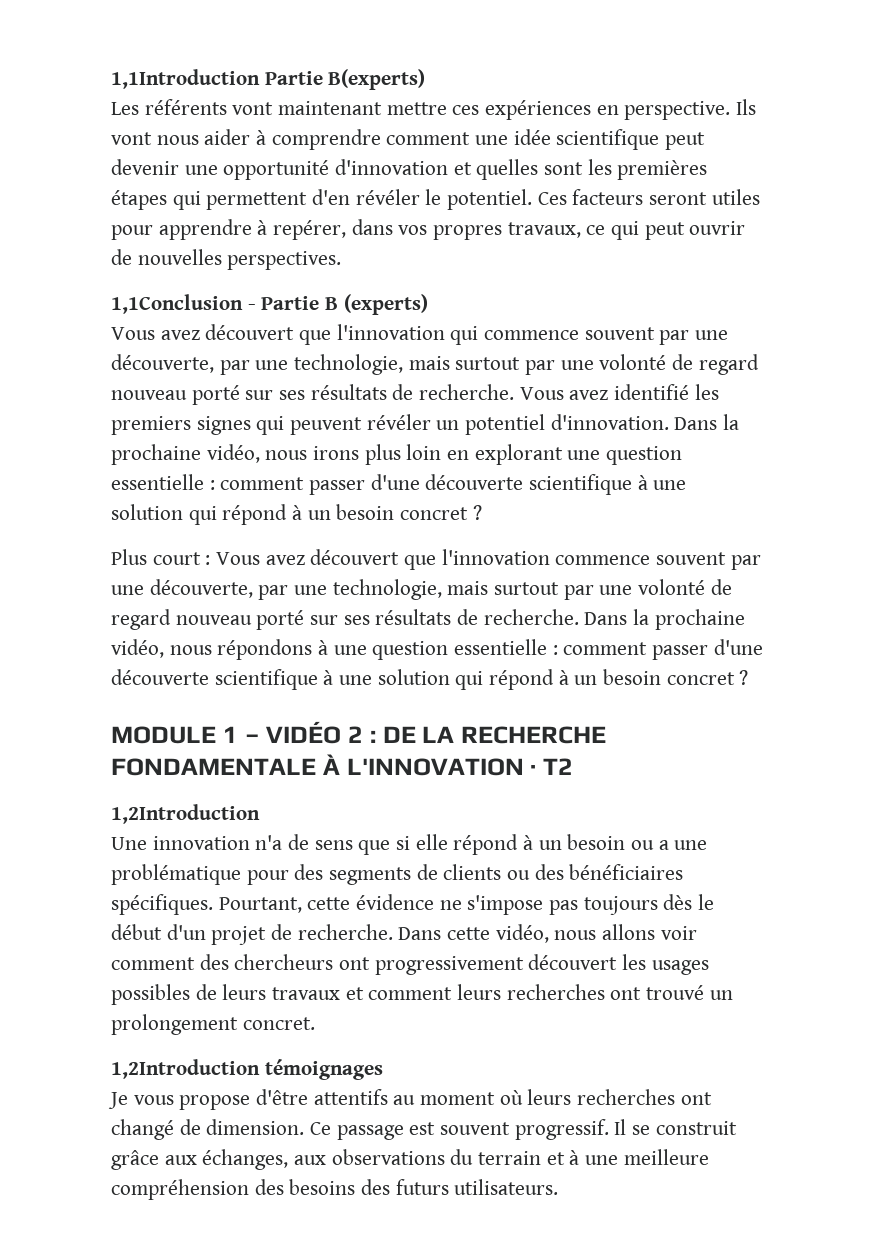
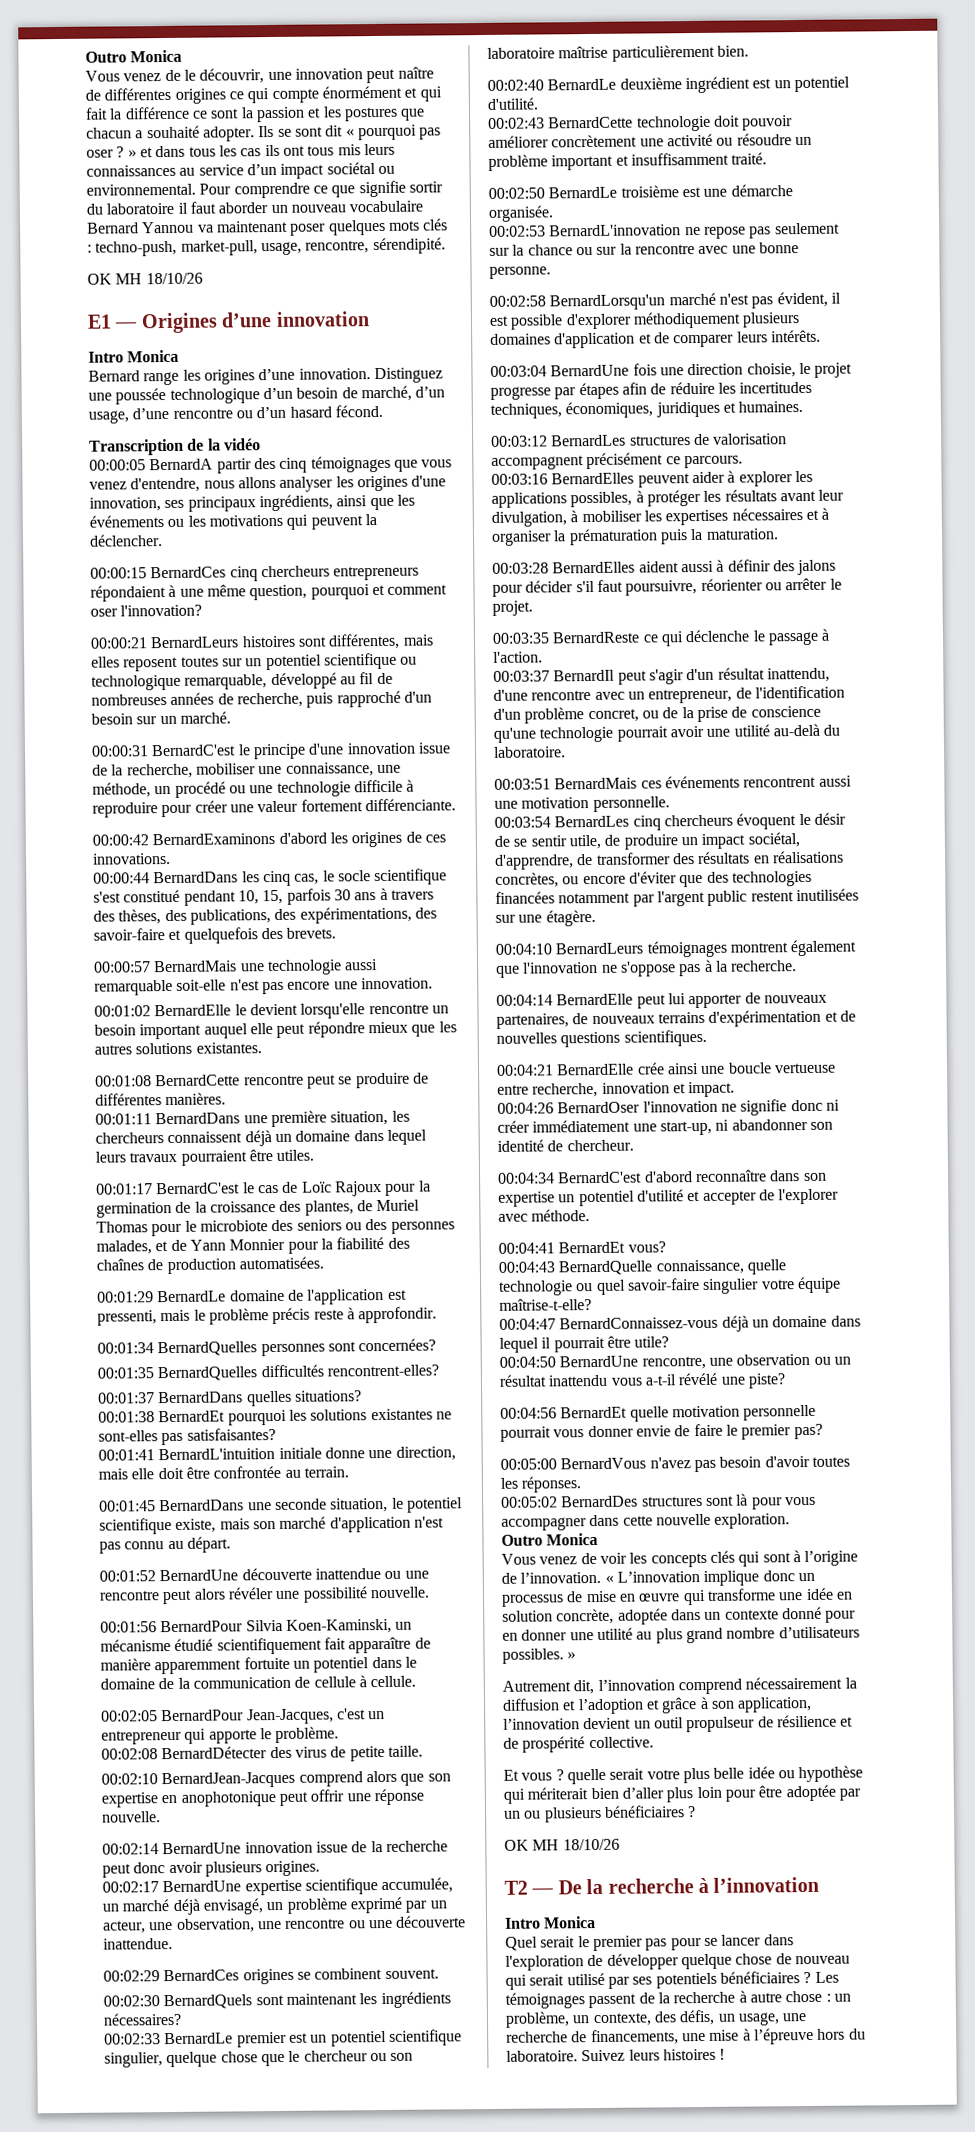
[111,69,426,90] [111,99,757,120] [111,129,706,150] [111,159,708,180] [111,189,760,210] [111,219,746,240] [111,249,342,270] [111,294,428,315] [111,324,729,345] [111,354,759,375] [111,384,719,405] [111,414,740,435] [111,444,683,465] [111,474,687,495] [111,504,482,525] [111,549,761,570] [111,579,732,600] [111,609,745,630] [111,639,763,660] [111,669,749,690] [111,721,606,744] [111,754,573,776] [111,804,260,824] [111,834,708,855] [111,864,684,885] [111,894,715,915] [111,924,697,945] [111,954,709,975] [111,984,733,1005] [111,1014,315,1035] [111,1059,383,1080] [108,1089,712,1110] [111,1119,737,1140] [111,1149,709,1170] [111,1179,559,1200] 1,1Introduction Partie B(experts) // Les référents vont maintenant mettre ces expériences en perspective. Ils vont nous aider à comprendre comment une idée scientifique peut devenir une opportunité d'innovation et quelles sont les premières étapes qui permettent d'en révéler le potentiel. Ces facteurs seront utiles pour apprendre à repérer, dans vos propres travaux, ce qui peut ouvrir de nouvelles perspectives. // 1,1Conclusion - Partie B (experts) // Vous avez découvert que l'innovation qui commence souvent par une découverte, par une technologie, mais surtout par une volonté de regard nouveau porté sur ses résultats de recherche. Vous avez identifié les premiers signes qui peuvent révéler un potentiel d'innovation. Dans la prochaine vidéo, nous irons plus loin en explorant une question essentielle : comment passer d'une découverte scientifique à une solution qui répond à un besoin concret ? // Plus court : Vous avez découvert que l'innovation commence souvent par une découverte, par une technologie, mais surtout par une volonté de regard nouveau porté sur ses résultats de recherche. Dans la prochaine vidéo, nous répondons à une question essentielle : comment passer d'une découverte scientifique à une solution qui répond à un besoin concret ? // MODULE 1 – VIDÉO 2 : DE LA RECHERCHE FONDAMENTALE À L'INNOVATION · T2 // 1,2Introduction // Une innovation n'a de sens que si elle répond à un besoin ou a une problématique pour des segments de clients ou des bénéficiaires spécifiques. Pourtant, cette évidence ne s'impose pas toujours dès le début d'un projet de recherche. Dans cette vidéo, nous allons voir comment des chercheurs ont progressivement découvert les usages possibles de leurs travaux et comment leurs recherches ont trouvé un prolongement concret. // 1,2Introduction témoignages // Je vous propose d'être attentifs au moment où leurs recherches ont changé de dimension. Ce passage est souvent progressif. Il se construit grâce aux échanges, aux observations du terrain et à une meilleure compréhension des besoins des futurs utilisateurs. -> [85,49,183,63] [85,66,434,84] [85,85,442,104] [85,106,426,123] [86,124,442,142] [86,143,395,158] [86,162,395,179] [86,180,443,199] [86,200,424,215] [87,218,449,236] [87,237,446,257] [87,272,203,285] [87,311,370,334] [88,349,180,363] [88,367,443,386] [88,385,446,405] [88,404,383,424] [89,438,261,456] [89,455,453,474] [89,475,447,493] [89,494,415,512] [89,514,377,530] [89,534,163,547] [90,565,420,582] [90,584,448,602] [90,604,203,617] [90,633,434,650] [91,652,418,672] [91,672,393,691] [91,690,432,708] [91,711,231,725] [91,742,451,760] [92,762,401,779] [92,779,415,798] [92,798,456,818] [92,831,446,848] [92,852,171,865] [93,868,448,887] [93,887,434,906] [93,906,437,925] [93,927,337,944] [93,959,379,976] [94,977,433,996] [94,1003,449,1019] [94,1021,457,1040] [94,1042,262,1055] [95,1072,429,1089] [95,1092,227,1106] [95,1110,410,1128] [95,1129,427,1147] [95,1149,315,1166] [96,1180,431,1197] [96,1199,421,1218] [96,1218,455,1237] [96,1236,410,1255] [96,1256,324,1275] [97,1288,407,1305] [97,1306,438,1326] [97,1338,437,1357] [97,1364,439,1382] [98,1390,362,1407] [98,1408,452,1426] [98,1428,276,1446] [98,1446,456,1461] [98,1465,349,1480] [99,1497,463,1513] [99,1516,444,1535] [99,1536,231,1554] [99,1567,429,1582] [99,1586,430,1605] [100,1618,413,1634] [100,1636,431,1655] [100,1656,417,1675] [100,1675,417,1690] [101,1708,386,1725] [101,1726,340,1745] [101,1745,423,1762] [101,1770,451,1789] [101,1788,424,1808] [102,1811,161,1823] [102,1840,448,1855] [102,1860,321,1878] [102,1877,454,1896] [102,1896,447,1916] [103,1915,467,1934] [103,1938,173,1950] [103,1968,439,1985] [103,1991,451,2010] [103,2012,182,2026] [104,2029,462,2048] [104,2050,414,2068] [487,44,749,62] [487,76,850,94] [487,97,538,110] [488,115,794,132] [488,133,812,148] [488,152,768,171] [488,184,793,199] [488,205,554,222] [489,222,840,239] [489,242,799,256] [489,266,551,279] [489,291,841,311] [489,311,801,330] [490,329,821,349] [490,362,853,378] [490,381,813,400] [490,400,804,419] [491,433,788,447] [491,452,743,470] [491,470,813,488] [491,489,845,508] [491,507,830,527] [491,528,779,546] [492,559,837,576] [492,577,842,597] [492,600,533,616] [492,628,831,647] [493,651,543,663] [493,667,830,685] [493,685,845,704] [493,705,821,724] [493,723,841,743] [493,746,566,758] [494,775,852,790] [494,796,670,812] [494,812,846,831] [494,832,800,850] [495,850,844,870] [495,870,812,888] [495,888,859,907] [495,909,596,927] [495,939,857,958] [496,959,798,978] [496,992,827,1009] [496,1009,856,1029] [496,1029,707,1048] [496,1062,836,1076] [497,1081,736,1098] [497,1099,840,1116] [497,1118,833,1136] [497,1139,634,1152] [498,1169,827,1184] [498,1188,840,1207] [498,1209,591,1222] [498,1241,666,1254] [498,1259,786,1276] [499,1276,841,1296] [499,1298,592,1311] [499,1315,861,1332] [499,1335,670,1353] [499,1353,851,1370] [499,1372,786,1389] [500,1404,817,1422] [500,1423,823,1442] [500,1455,850,1473] [500,1476,583,1493] [501,1493,816,1510] [501,1513,791,1531] [501,1532,599,1546] [501,1550,859,1568] [501,1570,815,1586] [501,1587,853,1607] [502,1606,857,1625] [502,1626,860,1644] [502,1648,577,1664] [502,1676,857,1695] [502,1696,813,1715] [503,1714,854,1733] [503,1736,654,1753] [503,1765,864,1785] [503,1784,861,1804] [504,1805,697,1823] [504,1838,620,1851] [504,1876,820,1895] [505,1916,597,1929] [505,1934,794,1952] [505,1953,850,1971] [505,1971,839,1990] [505,1990,851,2009] [505,2009,808,2028] [506,2027,866,2046] [506,2048,726,2062] Outro Monica // Vous venez de le découvrir, une innovation peut naître de différentes origines ce qui compte énormément et qui fait la différence ce sont la passion et les postures que chacun a souhaité adopter. Ils se sont dit « pourquoi pas oser ? » et dans tous les cas ils ont tous mis leurs connaissances au service d’un impact sociétal ou environnemental. Pour comprendre ce que signifie sortir du laboratoire il faut aborder un nouveau vocabulaire Bernard Yannou va maintenant poser quelques mots clés : techno-push, market-pull, usage, rencontre, sérendipité. // OK MH 18/10/26 // E1 — Origines d’une innovation // Intro Monica // Bernard range les origines d’une innovation. Distinguez une poussée technologique d’un besoin de marché, d’un usage, d’une rencontre ou d’un hasard fécond. // Transcription de la vidéo // 00:00:05 BernardA partir des cinq témoignages que vous venez d'entendre, nous allons analyser les origines d'une innovation, ses principaux ingrédients, ainsi que les événements ou les motivations qui peuvent la déclencher. // 00:00:15 BernardCes cinq chercheurs entrepreneurs répondaient à une même question, pourquoi et comment oser l'innovation? // 00:00:21 BernardLeurs histoires sont différentes, mais elles reposent toutes sur un potentiel scientifique ou technologique remarquable, développé au fil de nombreuses années de recherche, puis rapproché d'un besoin sur un marché. // 00:00:31 BernardC'est le principe d'une innovation issue de la recherche, mobiliser une connaissance, une méthode, un procédé ou une technologie difficile à reproduire pour créer une valeur fortement différenciante. // 00:00:42 BernardExaminons d'abord les origines de ces innovations. // 00:00:44 BernardDans les cinq cas, le socle scientifique s'est constitué pendant 10, 15, parfois 30 ans à travers des thèses, des publications, des expérimentations, des savoir-faire et quelquefois des brevets. // 00:00:57 BernardMais une technologie aussi remarquable soit-elle n'est pas encore une innovation. // 00:01:02 BernardElle le devient lorsqu'elle rencontre un besoin important auquel elle peut répondre mieux que les autres solutions existantes. // 00:01:08 BernardCette rencontre peut se produire de différentes manières. // 00:01:11 BernardDans une première situation, les chercheurs connaissent déjà un domaine dans lequel leurs travaux pourraient être utiles. // 00:01:17 BernardC'est le cas de Loïc Rajoux pour la germination de la croissance des plantes, de Muriel Thomas pour le microbiote des seniors ou des personnes malades, et de Yann Monnier pour la fiabilité des chaînes de production automatisées. // 00:01:29 BernardLe domaine de l'application est pressenti, mais le problème précis reste à approfondir. // 00:01:34 BernardQuelles personnes sont concernées? // 00:01:35 BernardQuelles difficultés rencontrent-elles? // 00:01:37 BernardDans quelles situations? // 00:01:38 BernardEt pourquoi les solutions existantes ne sont-elles pas satisfaisantes? // 00:01:41 BernardL'intuition initiale donne une direction, mais elle doit être confrontée au terrain. // 00:01:45 BernardDans une seconde situation, le potentiel scientifique existe, mais son marché d'application n'est pas connu au départ. // 00:01:52 BernardUne découverte inattendue ou une rencontre peut alors révéler une possibilité nouvelle. // 00:01:56 BernardPour Silvia Koen-Kaminski, un mécanisme étudié scientifiquement fait apparaître de manière apparemment fortuite un potentiel dans le domaine de la communication de cellule à cellule. // 00:02:05 BernardPour Jean-Jacques, c'est un entrepreneur qui apporte le problème. // 00:02:08 BernardDétecter des virus de petite taille. // 00:02:10 BernardJean-Jacques comprend alors que son expertise en anophotonique peut offrir une réponse nouvelle. // 00:02:14 BernardUne innovation issue de la recherche peut donc avoir plusieurs origines. // 00:02:17 BernardUne expertise scientifique accumulée, un marché déjà envisagé, un problème exprimé par un acteur, une observation, une rencontre ou une découverte inattendue. // 00:02:29 BernardCes origines se combinent souvent. // 00:02:30 BernardQuels sont maintenant les ingrédients nécessaires? // 00:02:33 BernardLe premier est un potentiel scientifique singulier, quelque chose que le chercheur ou son laboratoire maîtrise particulièrement bien. // 00:02:40 BernardLe deuxième ingrédient est un potentiel d'utilité. // 00:02:43 BernardCette technologie doit pouvoir améliorer concrètement une activité ou résoudre un problème important et insuffisamment traité. // 00:02:50 BernardLe troisième est une démarche organisée. // 00:02:53 BernardL'innovation ne repose pas seulement sur la chance ou sur la rencontre avec une bonne personne. // 00:02:58 BernardLorsqu'un marché n'est pas évident, il est possible d'explorer méthodiquement plusieurs domaines d'application et de comparer leurs intérêts. // 00:03:04 BernardUne fois une direction choisie, le projet progresse par étapes afin de réduire les incertitudes techniques, économiques, juridiques et humaines. // 00:03:12 BernardLes structures de valorisation accompagnent précisément ce parcours. // 00:03:16 BernardElles peuvent aider à explorer les applications possibles, à protéger les résultats avant leur divulgation, à mobiliser les expertises nécessaires et à organiser la prématuration puis la maturation. // 00:03:28 BernardElles aident aussi à définir des jalons pour décider s'il faut poursuivre, réorienter ou arrêter le projet. // 00:03:35 BernardReste ce qui déclenche le passage à l'action. // 00:03:37 BernardIl peut s'agir d'un résultat inattendu, d'une rencontre avec un entrepreneur, de l'identification d'un problème concret, ou de la prise de conscience qu'une technologie pourrait avoir une utilité au-delà du laboratoire. // 00:03:51 BernardMais ces événements rencontrent aussi une motivation personnelle. // 00:03:54 BernardLes cinq chercheurs évoquent le désir de se sentir utile, de produire un impact sociétal, d'apprendre, de transformer des résultats en réalisations concrètes, ou encore d'éviter que des technologies financées notamment par l'argent public restent inutilisées sur une étagère. // 00:04:10 BernardLeurs témoignages montrent également que l'innovation ne s'oppose pas à la recherche. // 00:04:14 BernardElle peut lui apporter de nouveaux partenaires, de nouveaux terrains d'expérimentation et de nouvelles questions scientifiques. // 00:04:21 BernardElle crée ainsi une boucle vertueuse entre recherche, innovation et impact. // 00:04:26 BernardOser l'innovation ne signifie donc ni créer immédiatement une start-up, ni abandonner son identité de chercheur. // 00:04:34 BernardC'est d'abord reconnaître dans son expertise un potentiel d'utilité et accepter de l'explorer avec méthode. // 00:04:41 BernardEt vous? // 00:04:43 BernardQuelle connaissance, quelle technologie ou quel savoir-faire singulier votre équipe maîtrise-t-elle? // 00:04:47 BernardConnaissez-vous déjà un domaine dans lequel il pourrait être utile? // 00:04:50 BernardUne rencontre, une observation ou un résultat inattendu vous a-t-il révélé une piste? // 00:04:56 BernardEt quelle motivation personnelle pourrait vous donner envie de faire le premier pas? // 00:05:00 BernardVous n'avez pas besoin d'avoir toutes les réponses. // 00:05:02 BernardDes structures sont là pour vous accompagner dans cette nouvelle exploration. // Outro Monica // Vous venez de voir les concepts clés qui sont à l’origine de l’innovation. « L’innovation implique donc un processus de mise en œuvre qui transforme une idée en solution concrète, adoptée dans un contexte donné pour en donner une utilité au plus grand nombre d’utilisateurs possibles. » // Autrement dit, l’innovation comprend nécessairement la diffusion et l’adoption et grâce à son application, l’innovation devient un outil propulseur de résilience et de prospérité collective. // Et vous ? quelle serait votre plus belle idée ou hypothèse qui mériterait bien d’aller plus loin pour être adoptée par un ou plusieurs bénéficiaires ? // OK MH 18/10/26 // T2 — De la recherche à l’innovation // Intro Monica // Quel serait le premier pas pour se lancer dans l'exploration de développer quelque chose de nouveau qui serait utilisé par ses potentiels bénéficiaires ? Les témoignages passent de la recherche à autre chose : un problème, un contexte, des défis, un usage, une recherche de financements, une mise à l’épreuve hors du laboratoire. Suivez leurs histoires !

